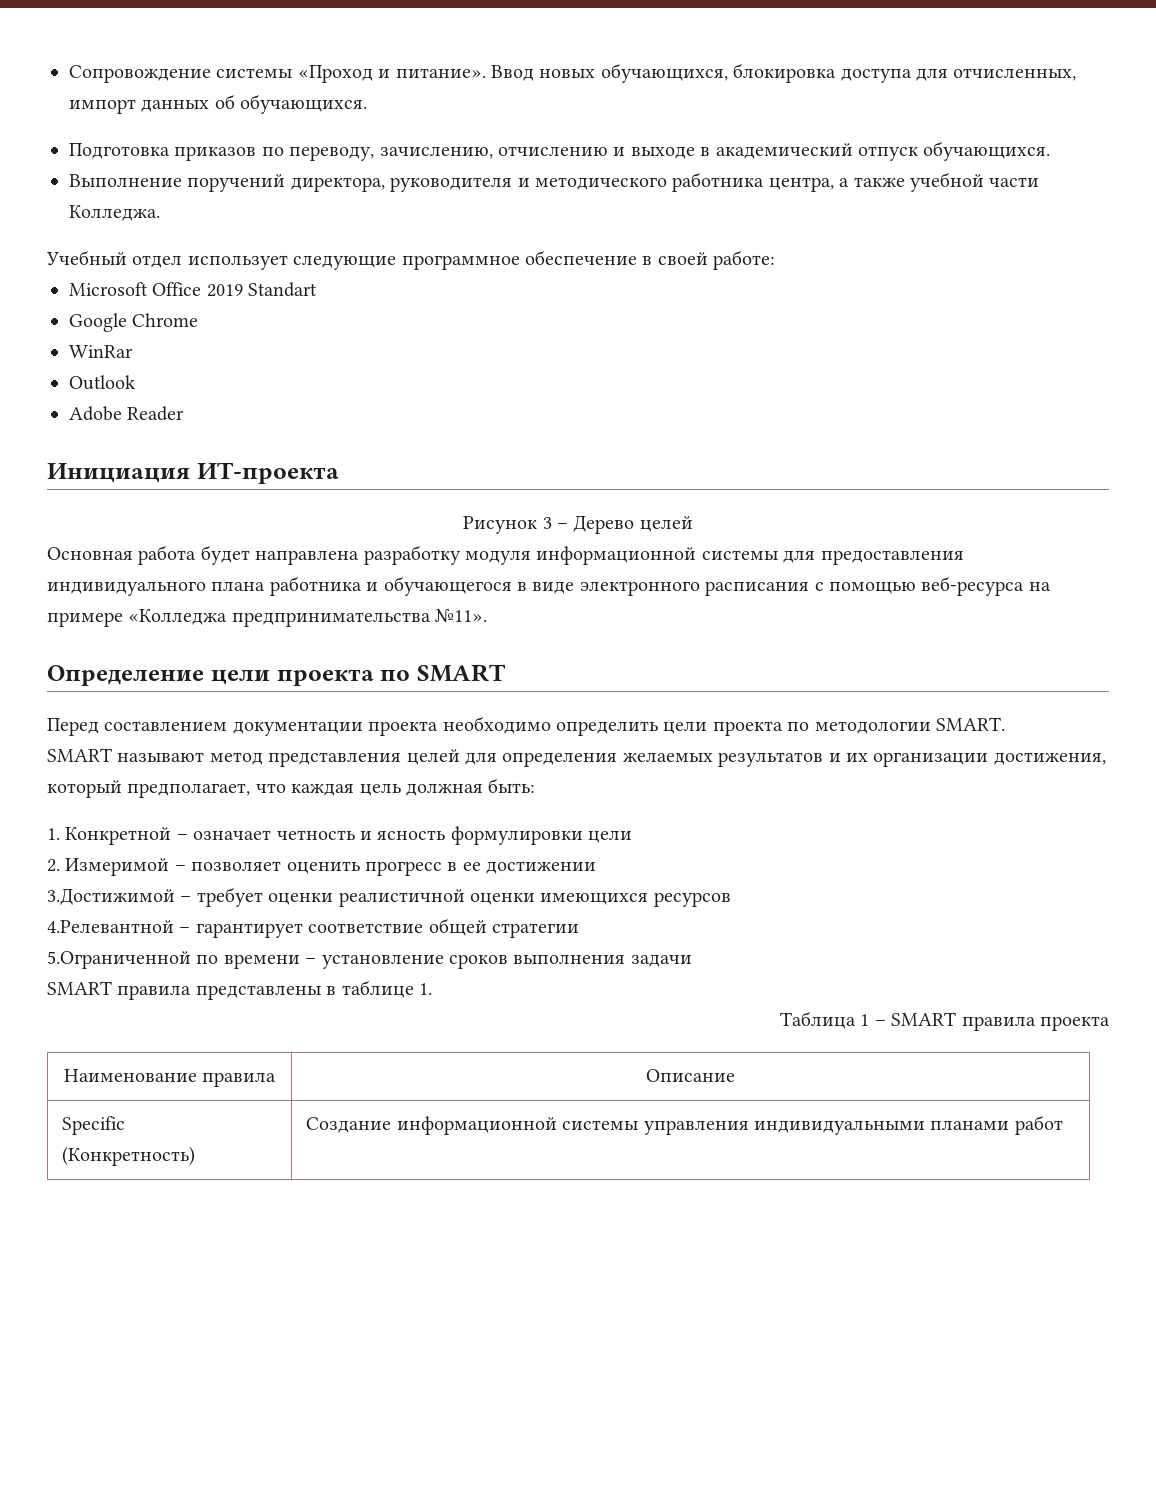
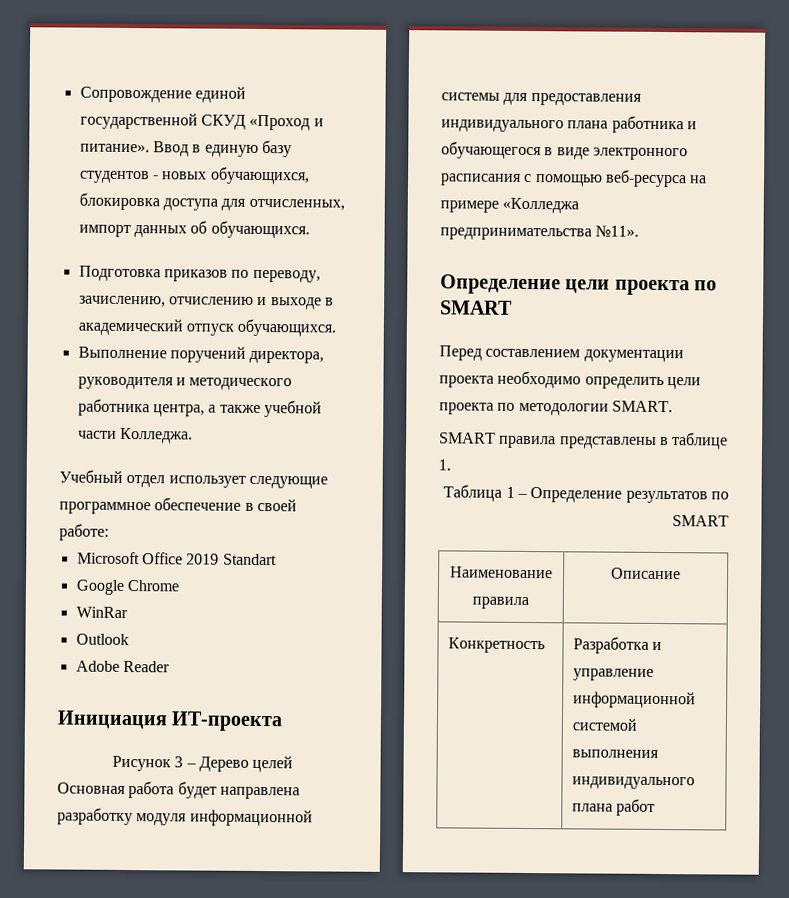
[216,68,293,78] системы -> [194,86,246,103] [79,112,246,130] единой государственной СКУД
(534, 73) none -> [192,139,292,158] [78,170,159,184] в единую базу студентов -
[47,748,1106,767] [47,778,536,798] [47,826,633,845] [47,858,597,876] [47,887,731,907] [47,918,579,938] [47,951,692,969] // SMART называют метод представления целей для определения желаемых результатов и их организации достижения, который предполагает, что каждая цель должная быть: // 1. Конкретной – означает четность и ясность формулировки цели // 2. Измеримой – позволяет оценить прогресс в ее достижении // 3.Достижимой – требует оценки реалистичной оценки имеющихся ресурсов // 4.Релевантной – гарантирует соответствие общей стратегии // 5.Ограниченной по времени – установление сроков выполнения задачи -> (673, 406) none
[891,1012,1110,1031] SMART правила проекта -> [530,487,729,504] [672,515,729,527] Определение результатов по SMART
[62,1116,126,1135] [62,1146,196,1166] [306,1116,1010,1135] Specific // (Конкретность) | Создание информационной системы управления индивидуальными планами -> [447,637,545,654] [572,636,662,654] [572,668,654,681] [572,691,696,709] [571,718,637,731] [571,749,659,758] [571,776,695,790] [571,803,613,812] Конкретность | Разработка и управление информационной системой выполнения индивидуального плана

